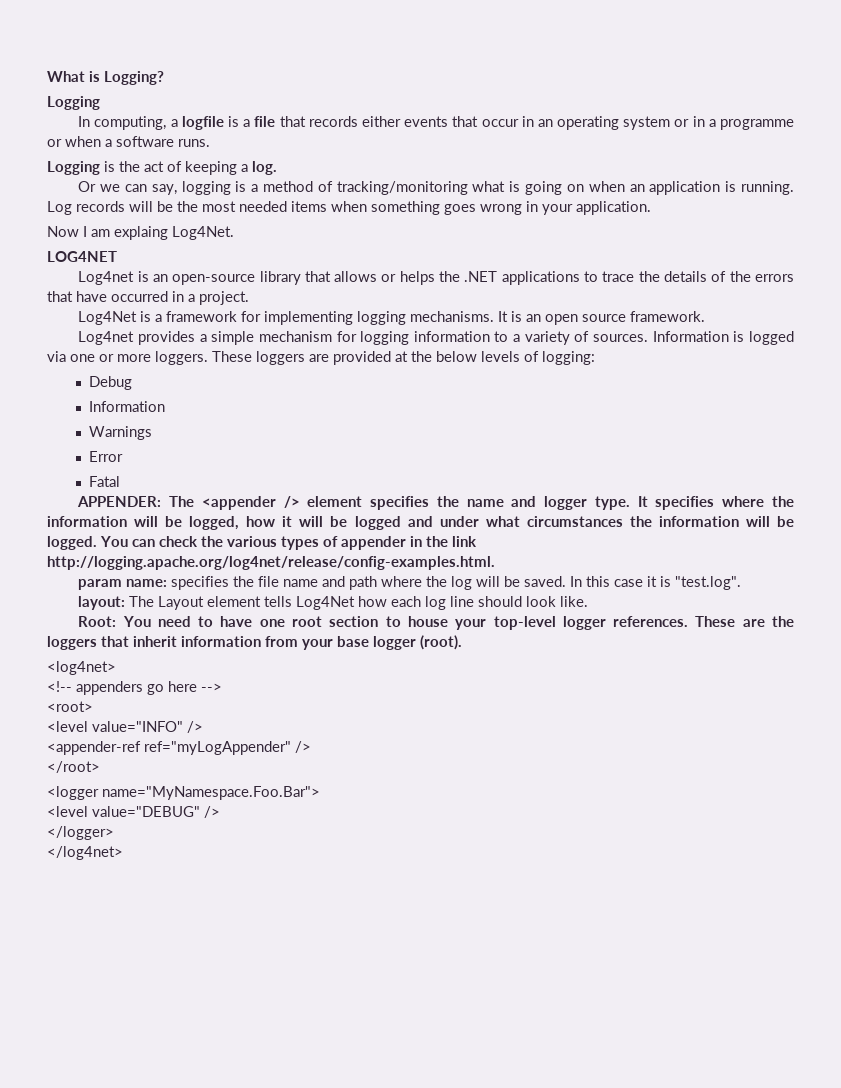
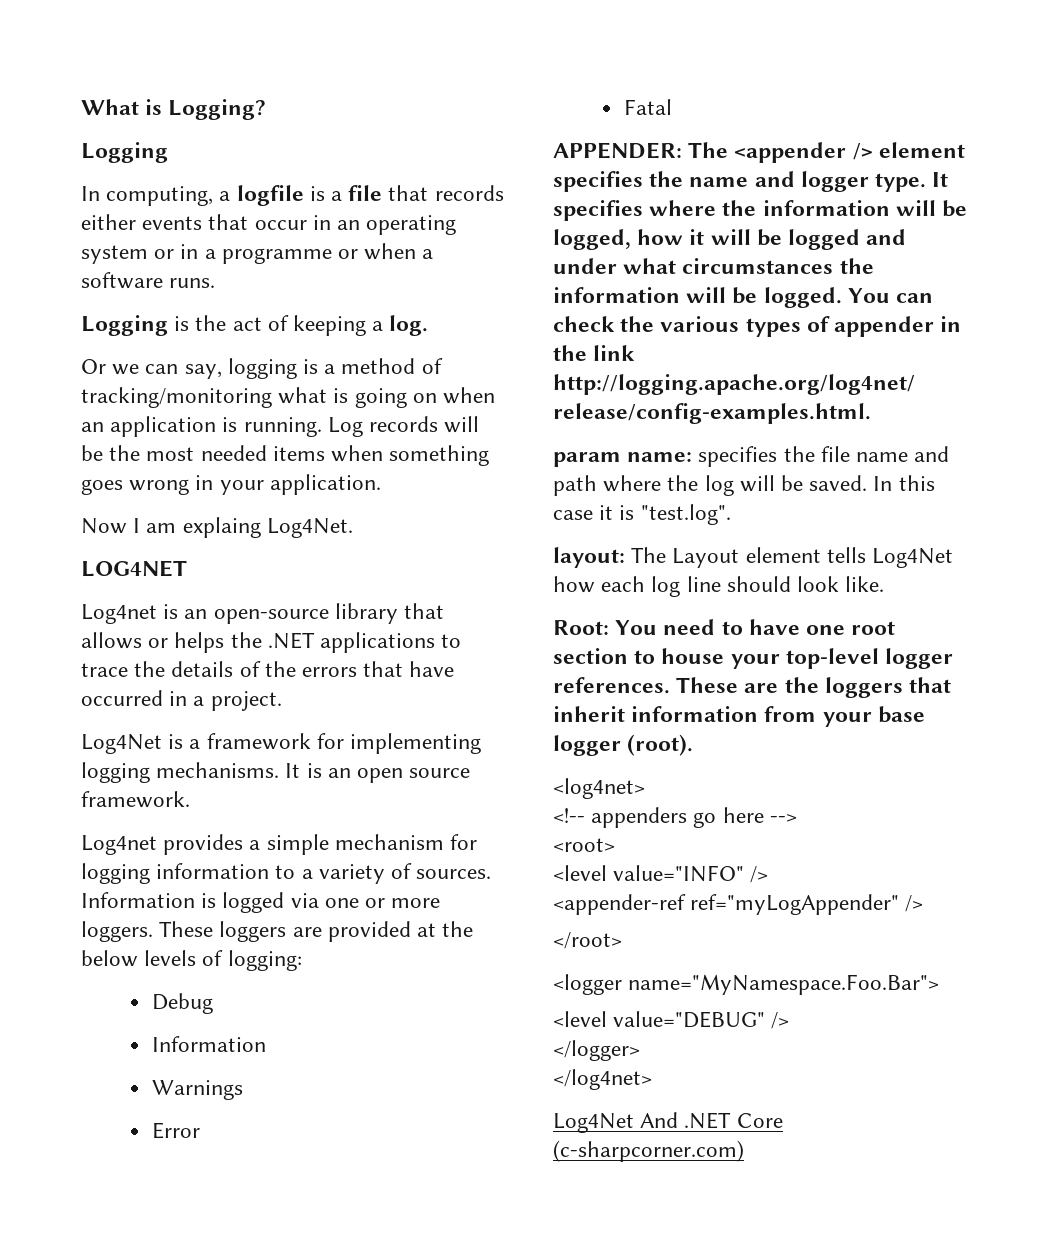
(123, 853) none -> [553,1112,783,1133] [553,1140,744,1162] // Log4Net And .NET Core (c-sharpcorner.com)

